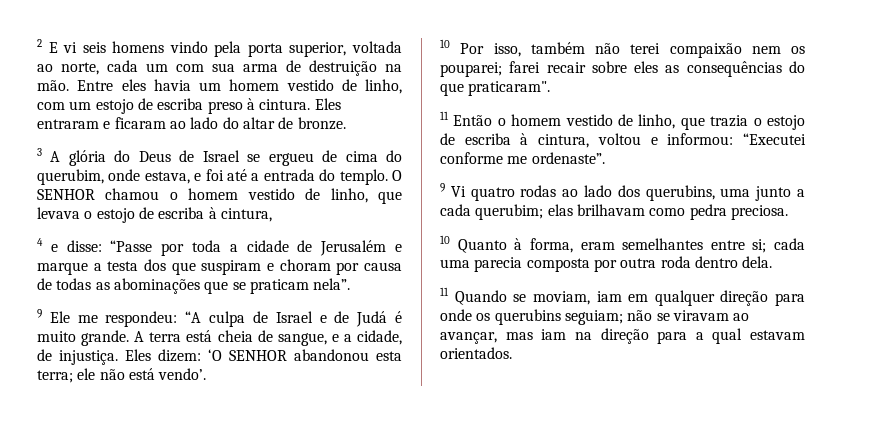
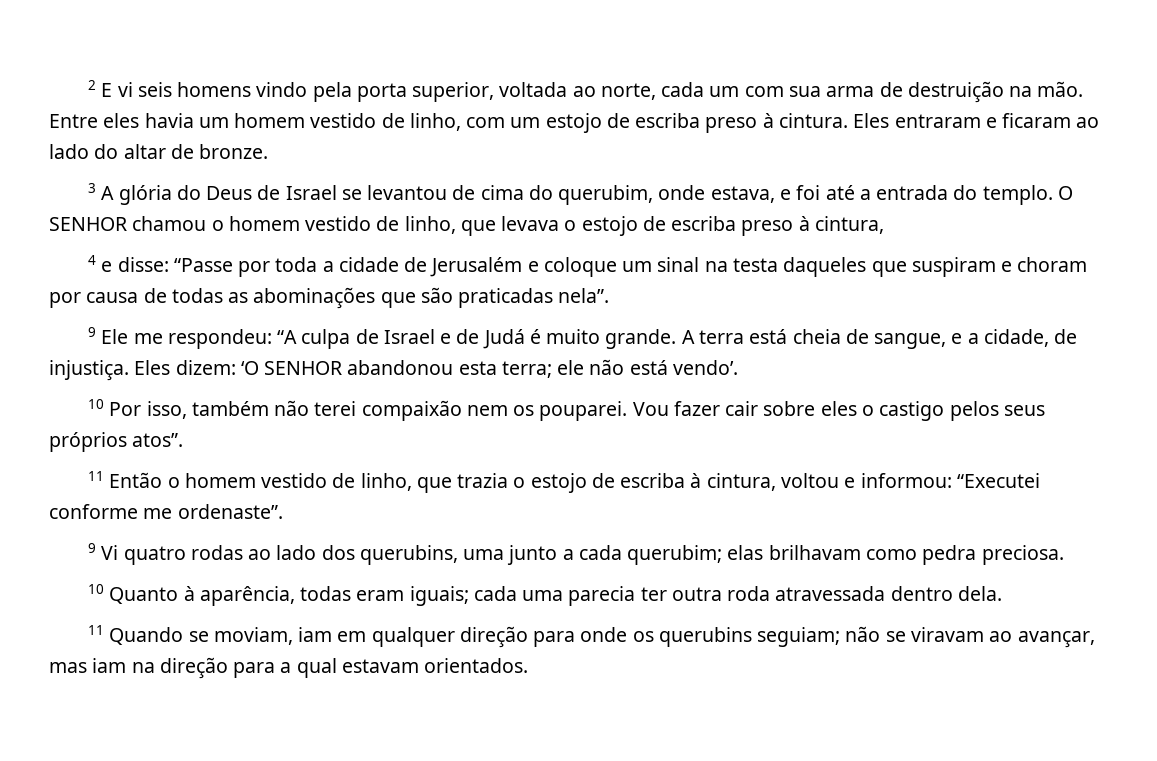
[268,153,314,166] ergueu -> [367,185,448,200] levantou
(205, 213) none -> [741,220,794,236] preso
[37,259,166,275] marque a testa dos -> [543,257,867,277] coloque um sinal na testa daqueles
[232,279,309,294] se praticam -> [420,287,554,308] são praticadas
[440,61,805,77] [440,81,551,96] pouparei; farei recair sobre eles as consequências do que praticaram". -> [539,401,1045,421] [49,432,184,452] pouparei. Vou fazer cair sobre eles o castigo pelos seus próprios atos”.
[529,238,767,253] forma, eram semelhantes entre si; -> [199,586,469,606] aparência, todas eram iguais;
[526,258,617,272] composta por -> [640,587,667,601] ter
(691, 262) none -> [775,586,886,601] atravessada

